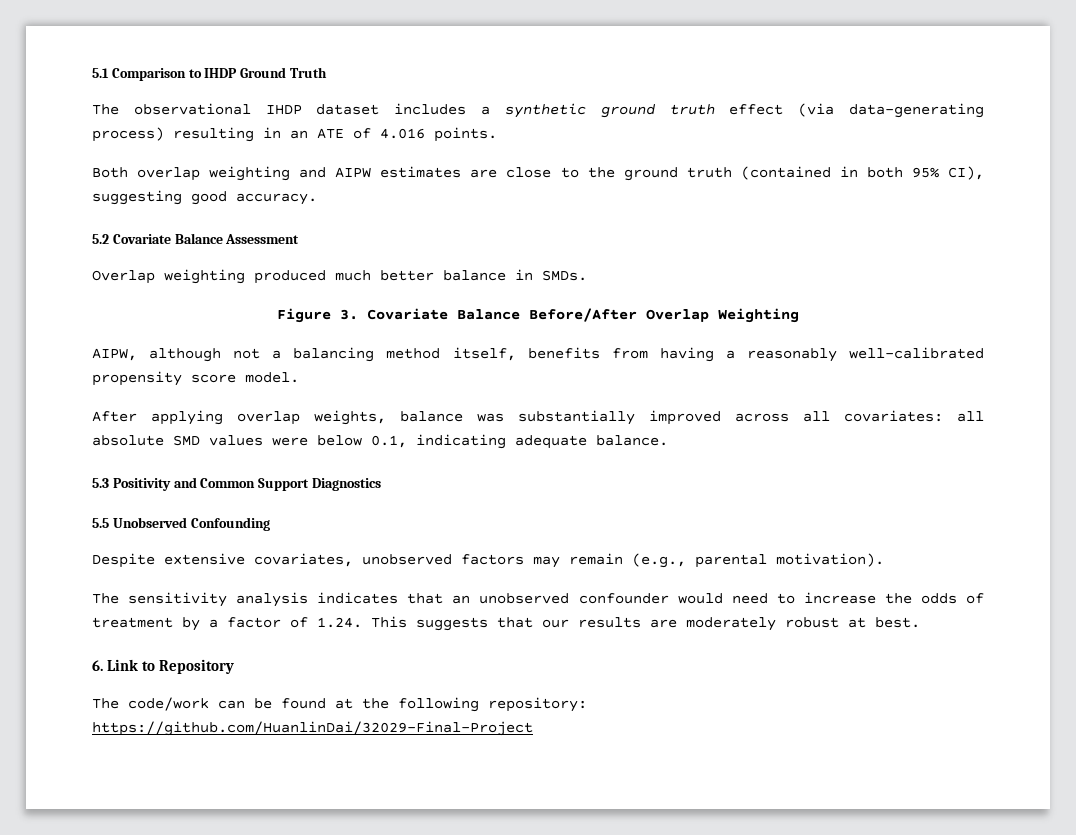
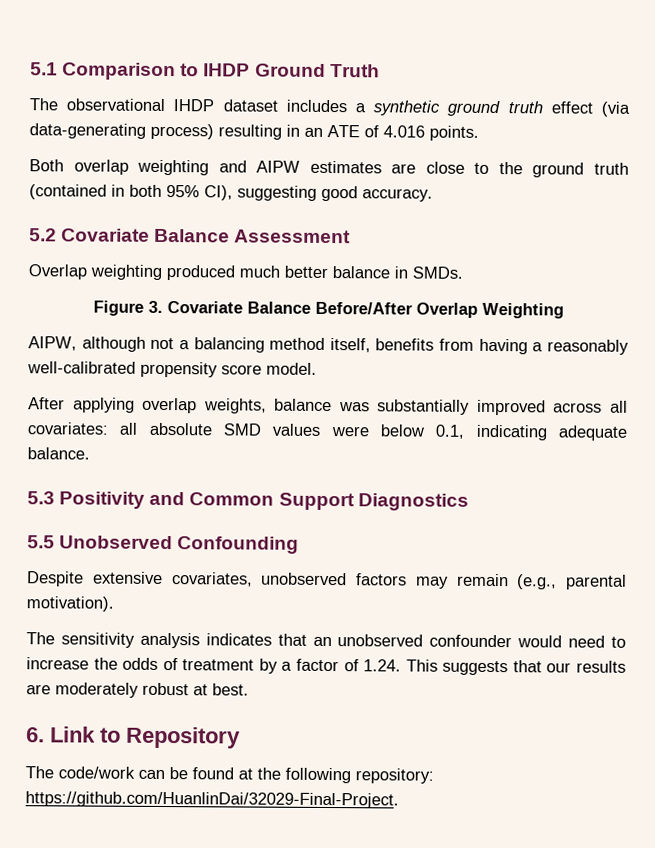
[92,721,533,736] https://github.com/HuanlinDai/32029-Final-Project -> [25,791,399,809] https://github.com/HuanlinDai/32029-Final-Project.

